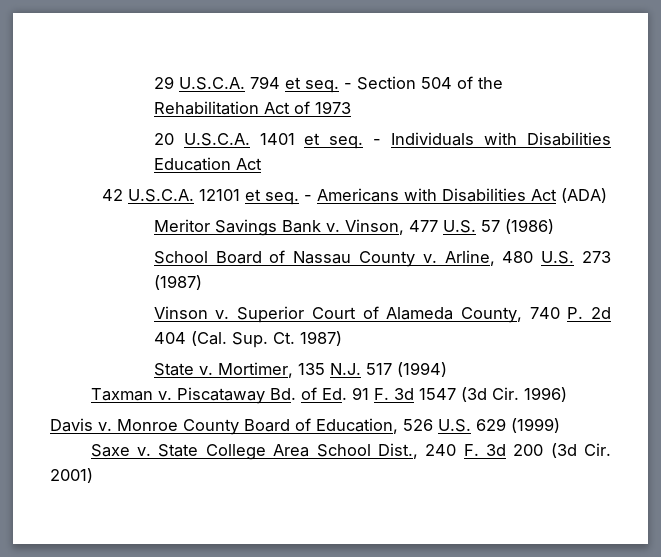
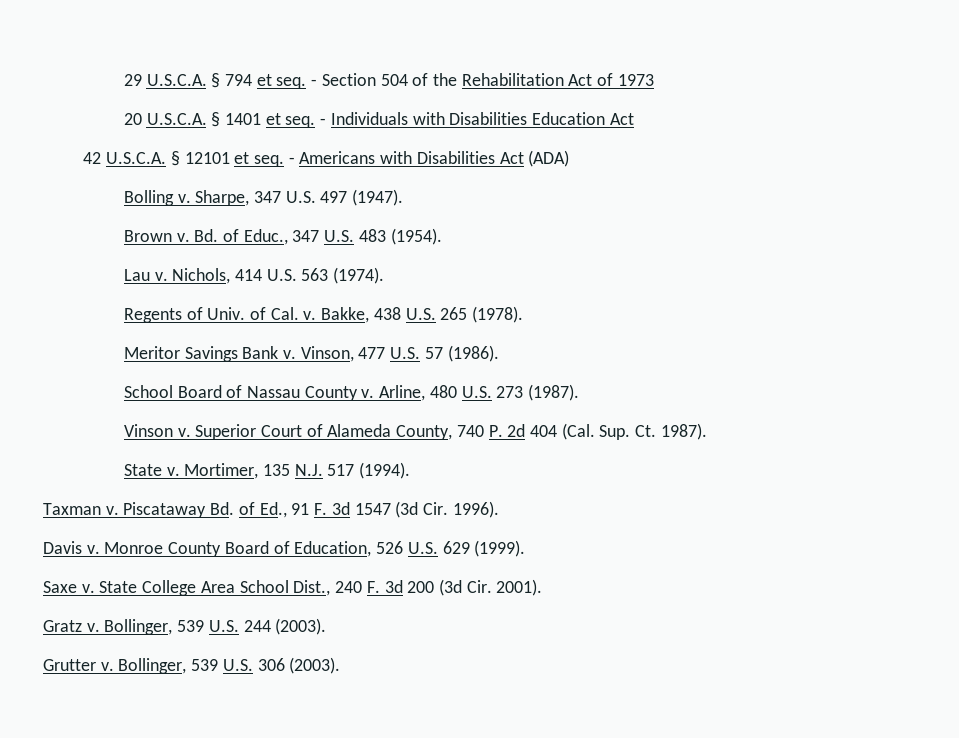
(245, 83) none -> [211,73,221,88] §
(250, 139) none -> [211,112,221,127] §
(194, 195) none -> [170,151,180,166] §
(607, 195) none -> [123,189,404,206] [123,228,442,245] [123,267,385,284] [123,306,524,323] // Bolling v. Sharpe, 347 U.S. 497 (1947). // Brown v. Bd. of Educ., 347 U.S. 483 (1954). // Lau v. Nichols, 414 U.S. 563 (1974). // Regents of Univ. of Cal. v. Bakke, 438 U.S. 265 (1978).
[504,219,554,234] (1986) -> [447,345,499,362] (1986).
[153,275,202,290] (1987) -> [528,384,580,401] (1987).
[299,331,342,346] 1987) -> [660,423,707,440] 1987).
[396,362,447,377] (1994) -> [359,462,411,479] (1994).
[321,388,347,400] Ed. -> [259,502,287,518] Ed.,
[523,387,567,402] 1996) -> [452,501,499,518] 1996).
[511,418,560,433] (1999) -> [474,540,526,557] (1999).
[50,468,93,483] 2001) -> [496,579,543,596] [43,618,327,635] [43,657,341,674] 2001). // Gratz v. Bollinger, 539 U.S. 244 (2003). // Grutter v. Bollinger, 539 U.S. 306 (2003).

